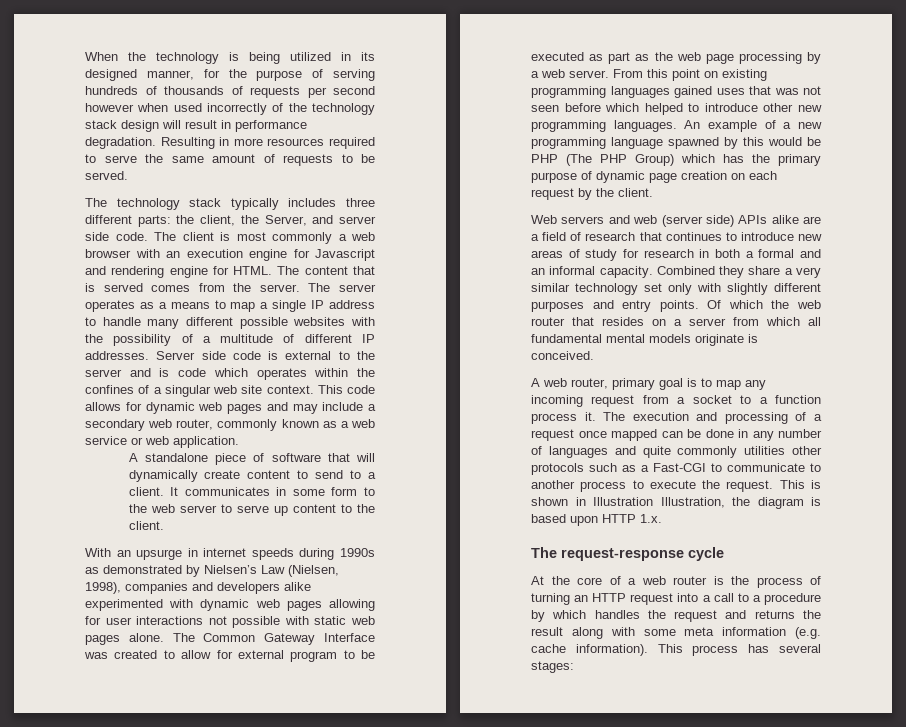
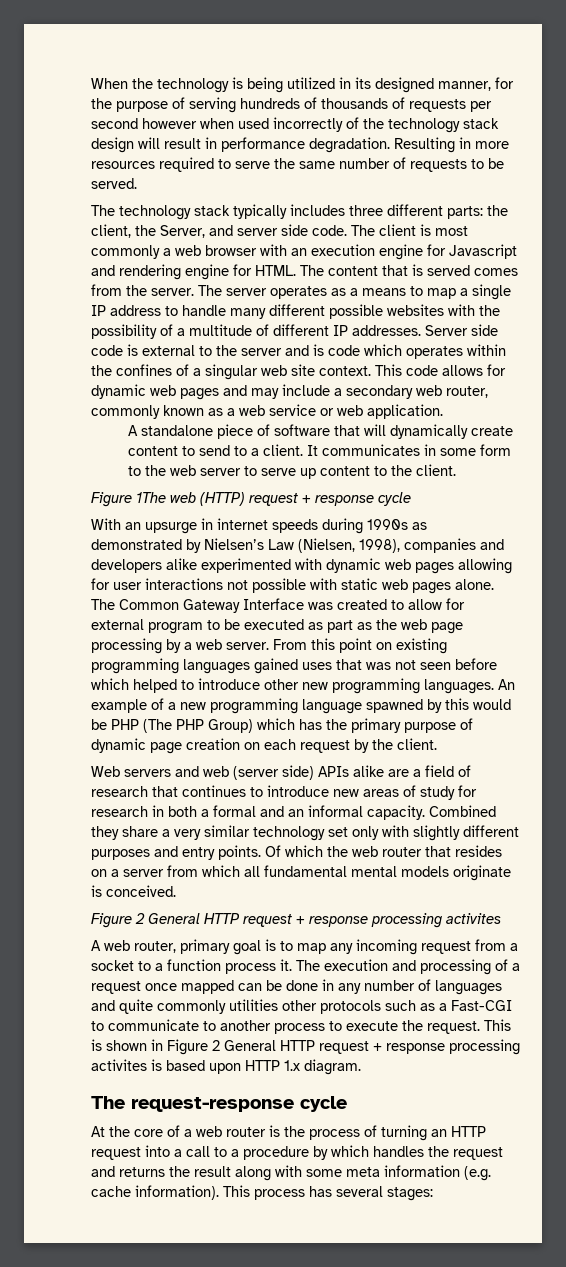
[212,154,255,163] amount -> [339,158,390,169] number
(164, 525) none -> [91,492,411,507] // Figure 1The web (HTTP) request + response cycle
(594, 355) none -> [91,913,501,928] // Figure 2 General HTTP request + response processing activites
[593,497,804,509] Illustration Illustration, the diagram -> [167,1039,520,1055] [91,1059,147,1071] Figure 2 General HTTP request + response processing activites
[640,514,662,523] 1.x. -> [284,1059,361,1075] 1.x diagram.

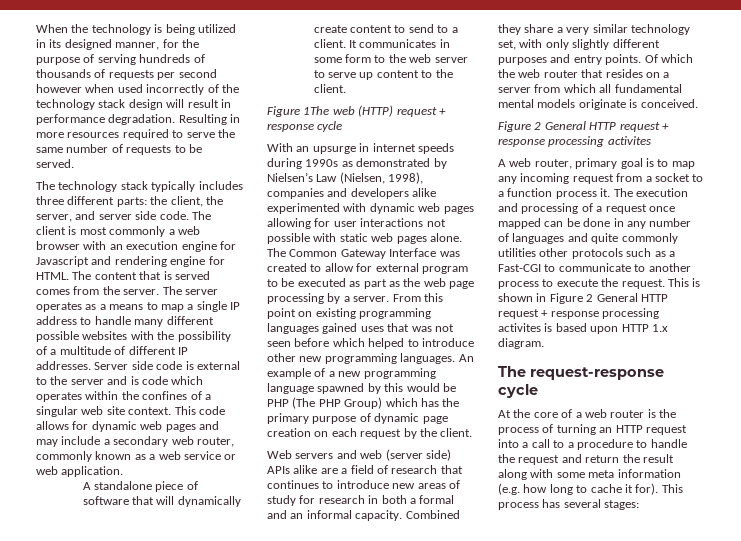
[160,225,205,238] Server, -> [36,214,72,222] server,
[196,639,222,650] web -> (350, 299) none
[328,825,409,840] set only with -> [498,39,569,50] set, with only
[313,1145,424,1160] by which handles -> [636,439,687,448] to handle
[119,1167,165,1177] returns -> [585,455,620,463] return
[91,1185,219,1200] cache information). -> [523,483,659,495] how long to cache it for).

